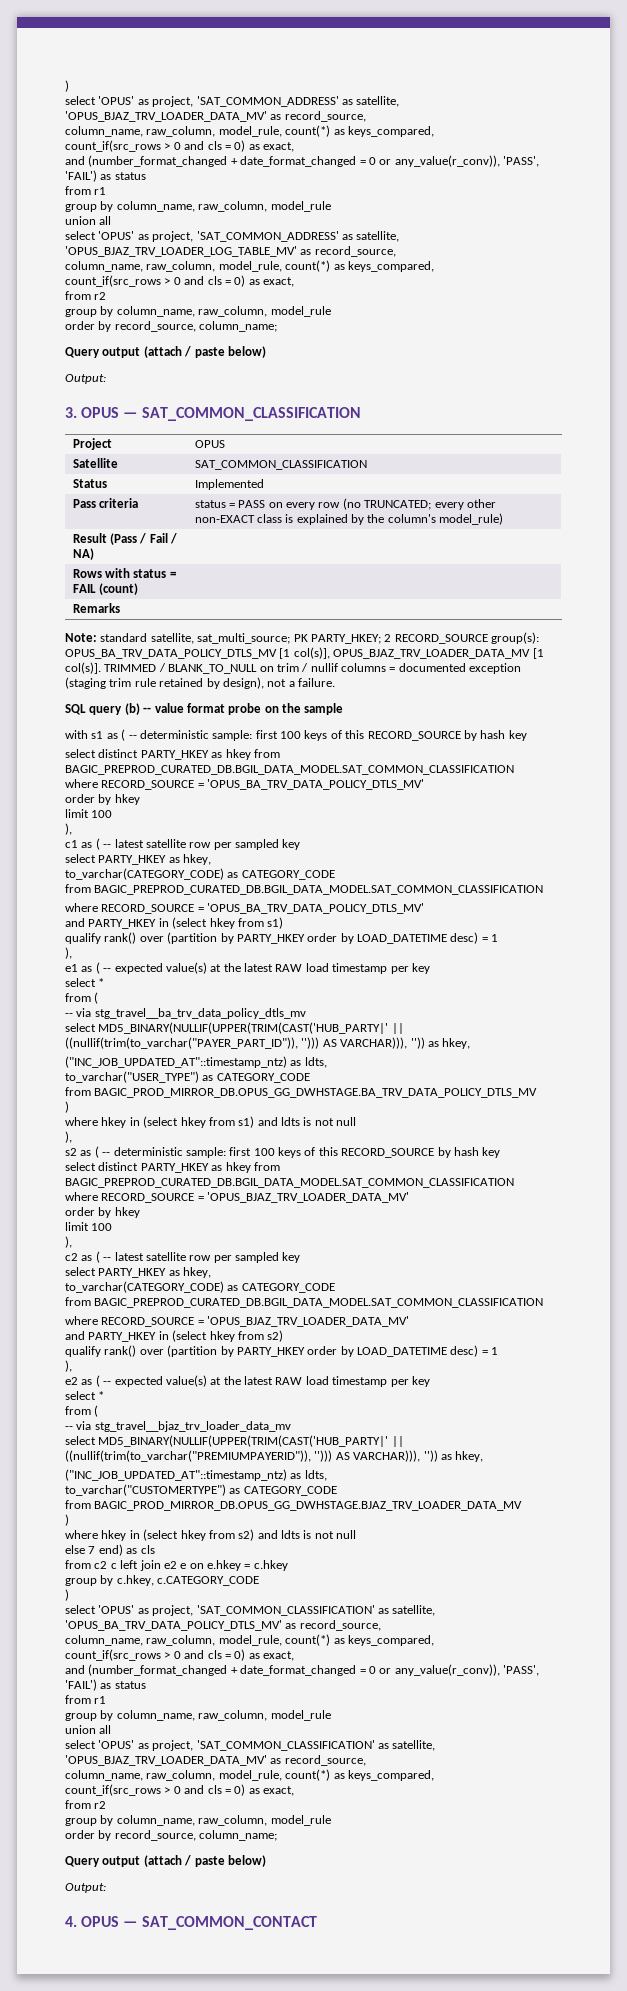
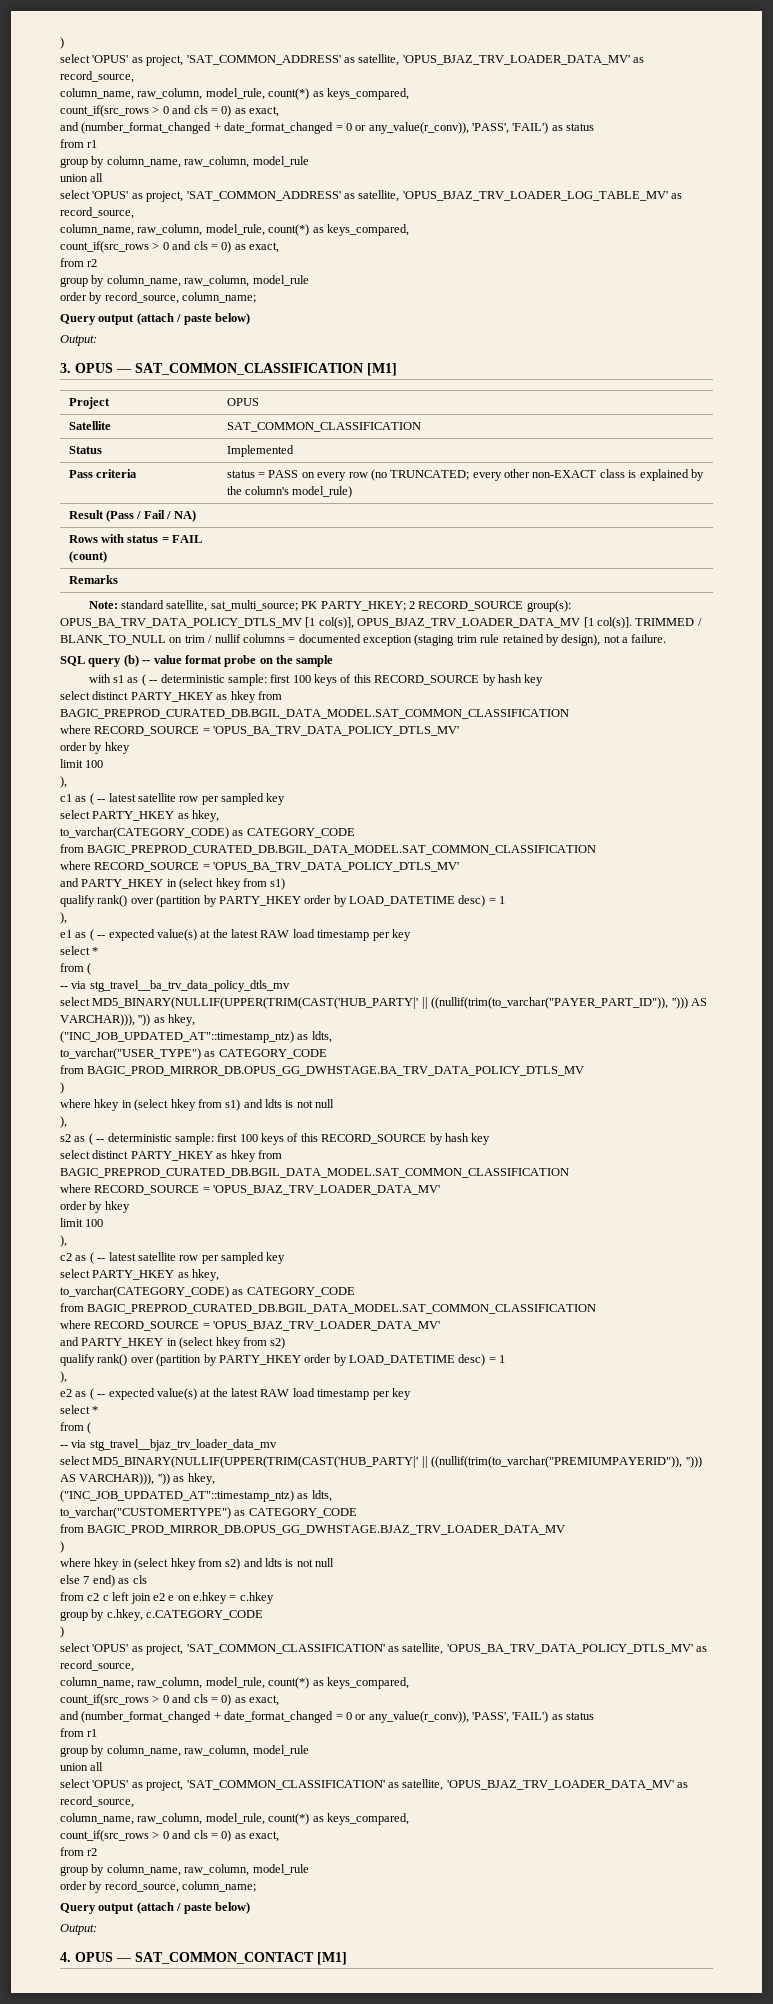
(361, 414) none -> [367,363,397,376] [M1]
(317, 1923) none -> [317,1952,347,1965] [M1]

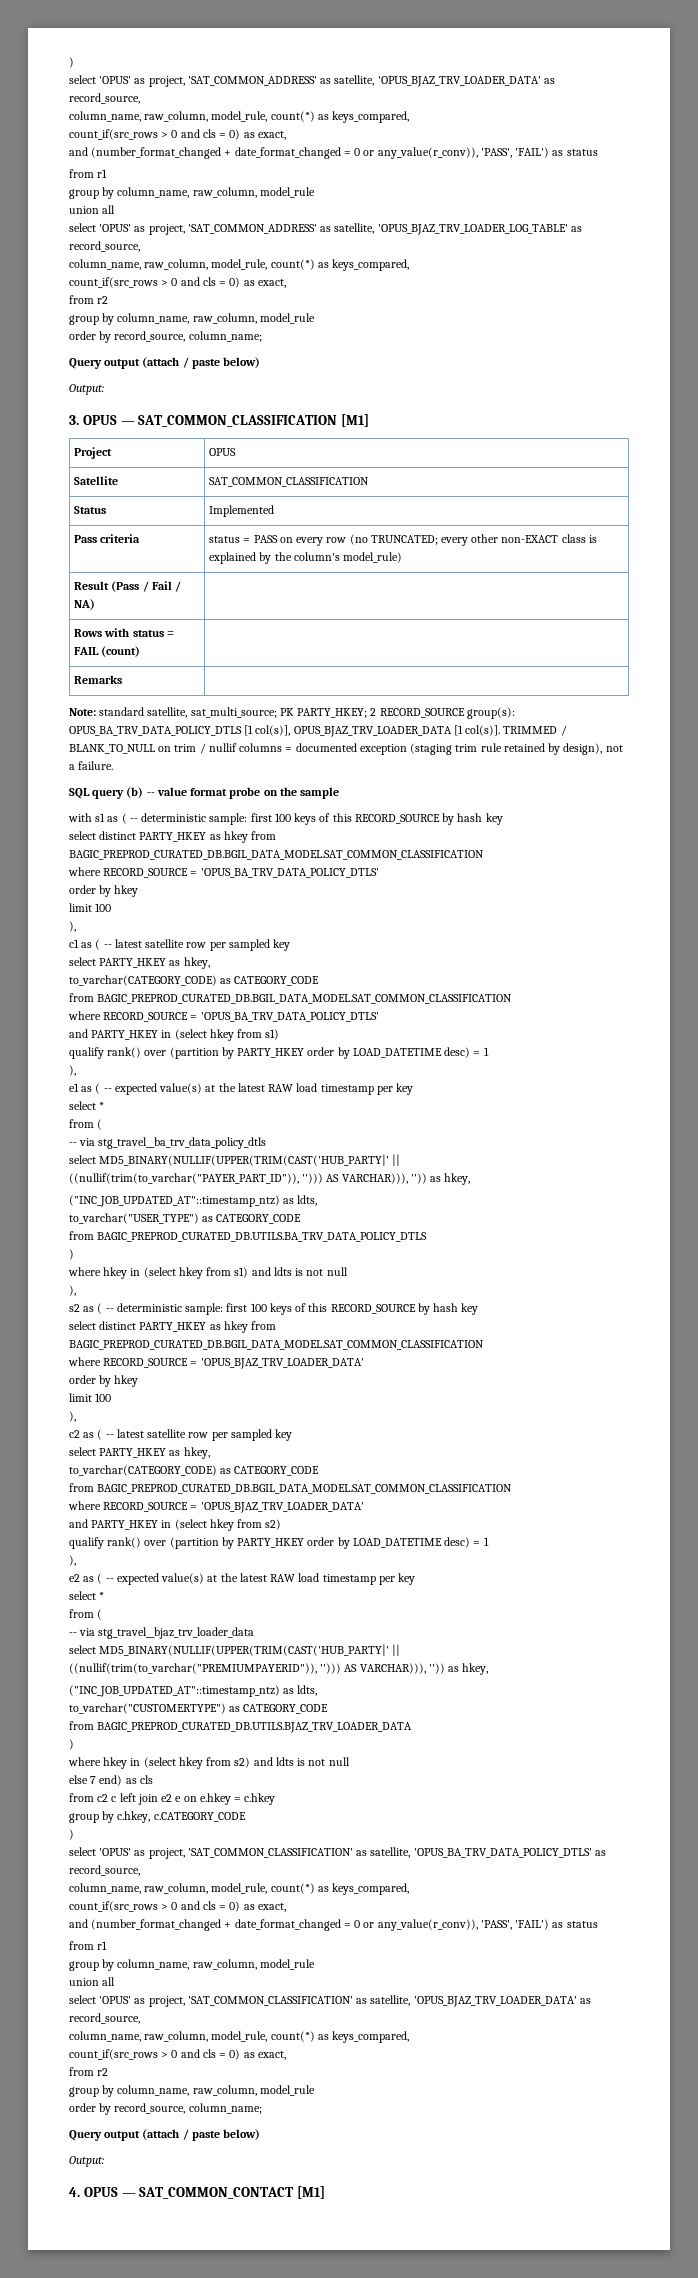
[402,55,630,65] 'OPUS_BJAZ_TRV_LOADER_DATA_MV' -> [377,76,541,87] 'OPUS_BJAZ_TRV_LOADER_DATA'
[402,191,668,201] 'OPUS_BJAZ_TRV_LOADER_LOG_TABLE_MV' -> [377,224,568,235] 'OPUS_BJAZ_TRV_LOADER_LOG_TABLE'
[60,618,302,628] OPUS_BA_TRV_DATA_POLICY_DTLS_MV -> [69,726,242,736] OPUS_BA_TRV_DATA_POLICY_DTLS
[357,618,581,628] OPUS_BJAZ_TRV_LOADER_DATA_MV -> [293,726,452,737] OPUS_BJAZ_TRV_LOADER_DATA
[213,726,460,736] 'OPUS_BA_TRV_DATA_POLICY_DTLS_MV' -> [200,868,379,878] 'OPUS_BA_TRV_DATA_POLICY_DTLS'
[213,862,460,872] 'OPUS_BA_TRV_DATA_POLICY_DTLS_MV' -> [200,1012,379,1022] 'OPUS_BA_TRV_DATA_POLICY_DTLS'
[89,980,290,992] stg_travel__ba_trv_data_policy_dtls_mv -> [98,1137,267,1149] stg_travel__ba_trv_data_policy_dtls
[87,1066,585,1076] BAGIC_PROD_MIRROR_DB.OPUS_GG_DWHSTAGE.BA_TRV_DATA_POLICY_DTLS_MV -> [97,1232,428,1242] BAGIC_PREPROD_CURATED_DB.UTILS.BA_TRV_DATA_POLICY_DTLS
[213,1185,441,1195] 'OPUS_BJAZ_TRV_LOADER_DATA_MV' -> [200,1358,364,1369] 'OPUS_BJAZ_TRV_LOADER_DATA'
[213,1321,441,1331] 'OPUS_BJAZ_TRV_LOADER_DATA_MV' -> [200,1502,364,1513] 'OPUS_BJAZ_TRV_LOADER_DATA'
[89,1439,277,1451] stg_travel__bjaz_trv_loader_data_mv -> [98,1627,255,1639] stg_travel__bjaz_trv_loader_data
[87,1525,566,1535] BAGIC_PROD_MIRROR_DB.OPUS_GG_DWHSTAGE.BJAZ_TRV_LOADER_DATA_MV -> [97,1722,413,1733] BAGIC_PREPROD_CURATED_DB.UTILS.BJAZ_TRV_LOADER_DATA
[446,1644,693,1654] 'OPUS_BA_TRV_DATA_POLICY_DTLS_MV' -> [413,1848,592,1858] 'OPUS_BA_TRV_DATA_POLICY_DTLS'
[446,1780,674,1790] 'OPUS_BJAZ_TRV_LOADER_DATA_MV' -> [413,1996,577,2007] 'OPUS_BJAZ_TRV_LOADER_DATA'

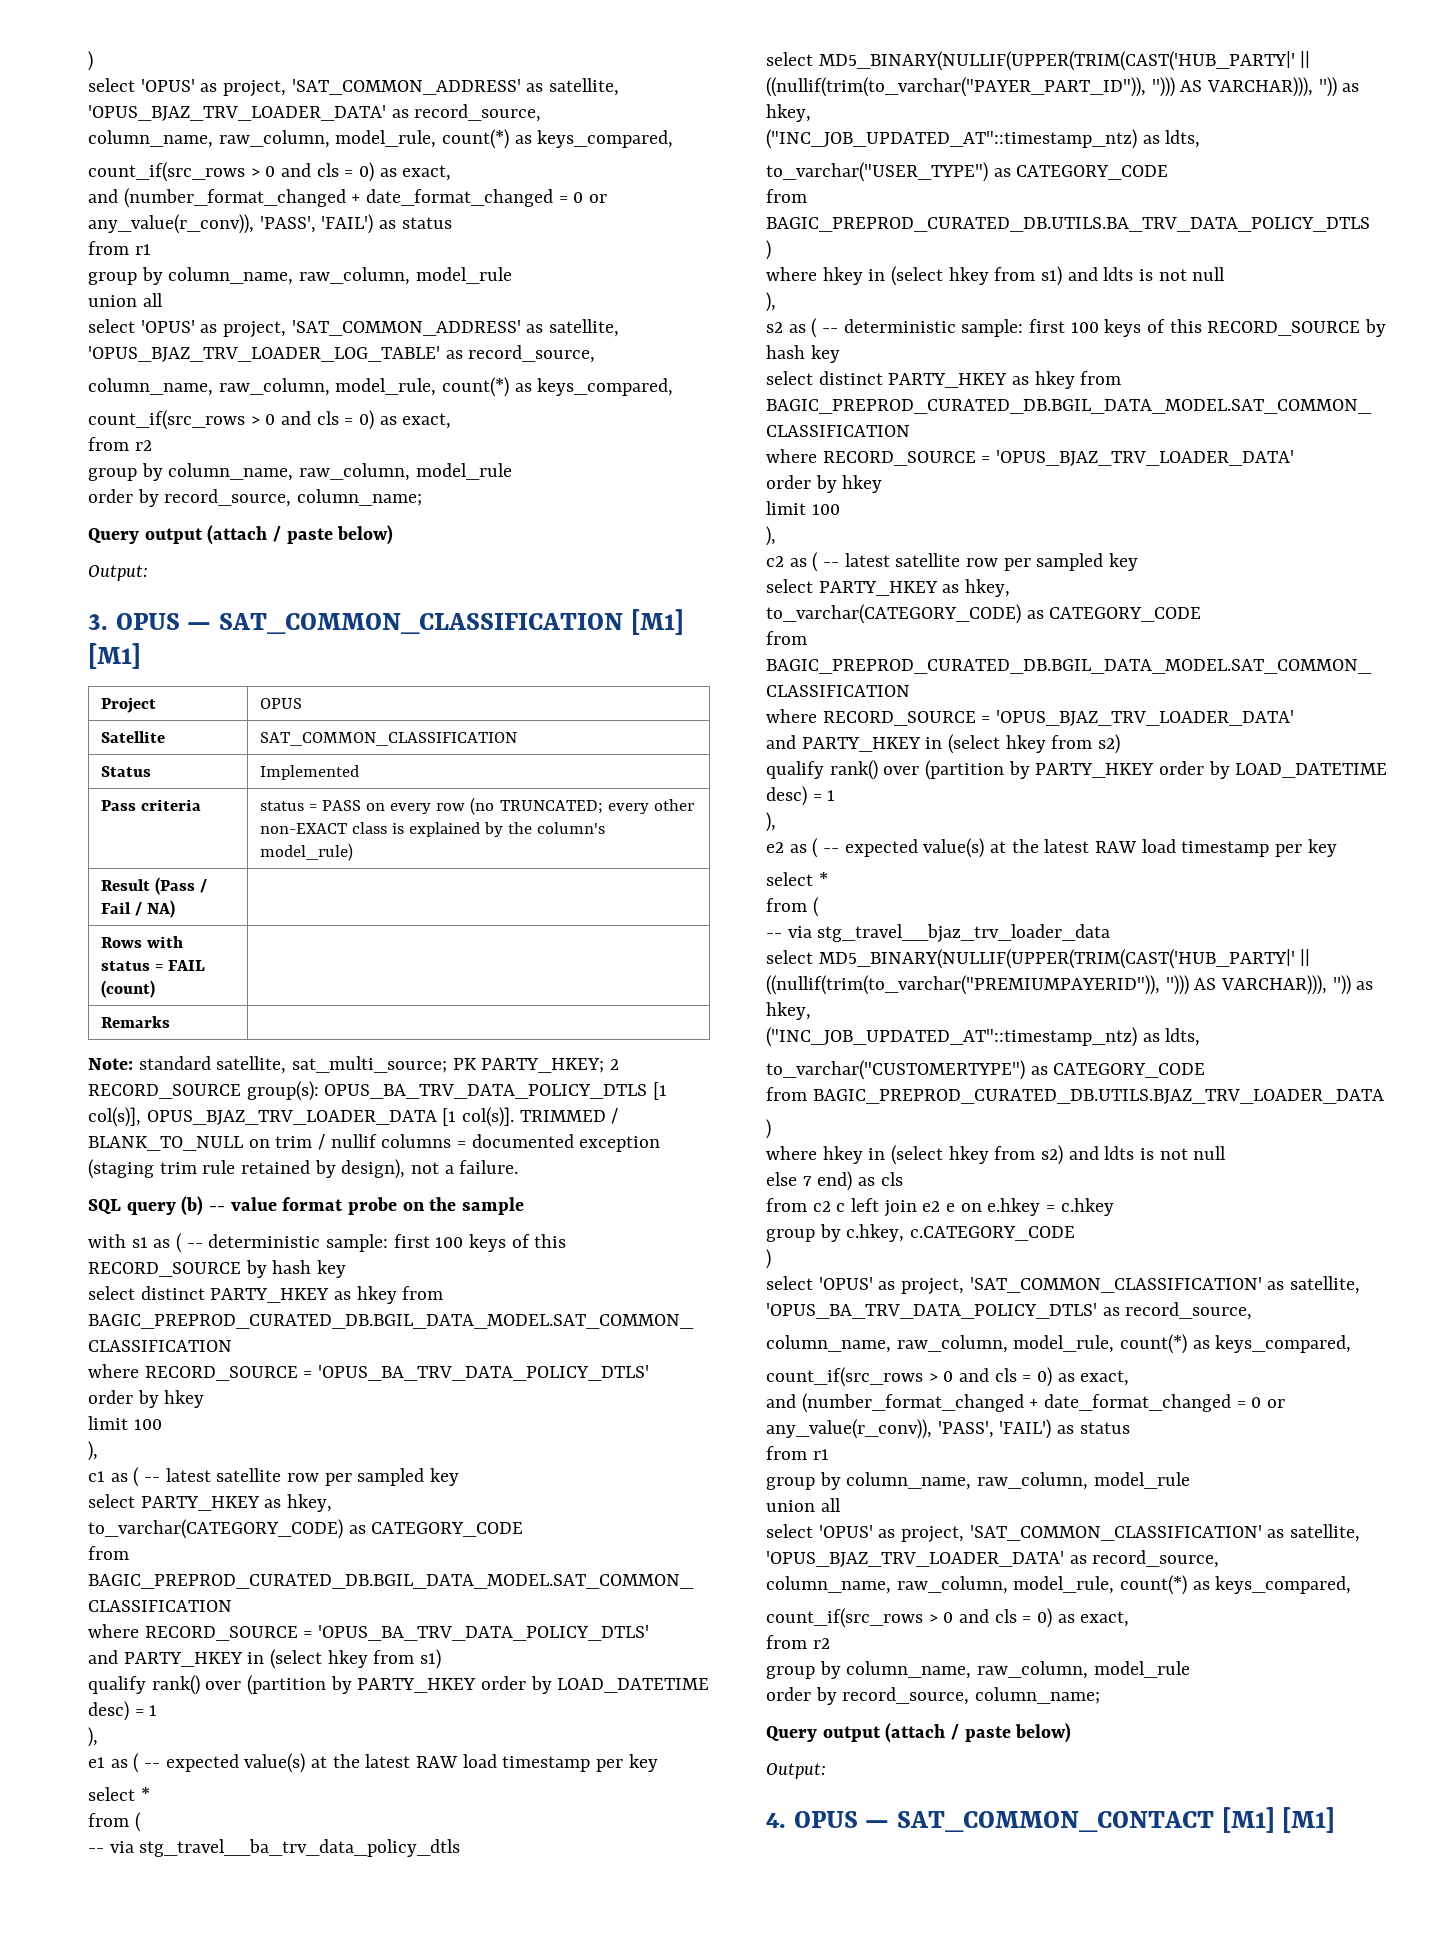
(370, 420) none -> [88,643,141,669] [M1]
(326, 2192) none -> [1282,1807,1336,1833] [M1]

